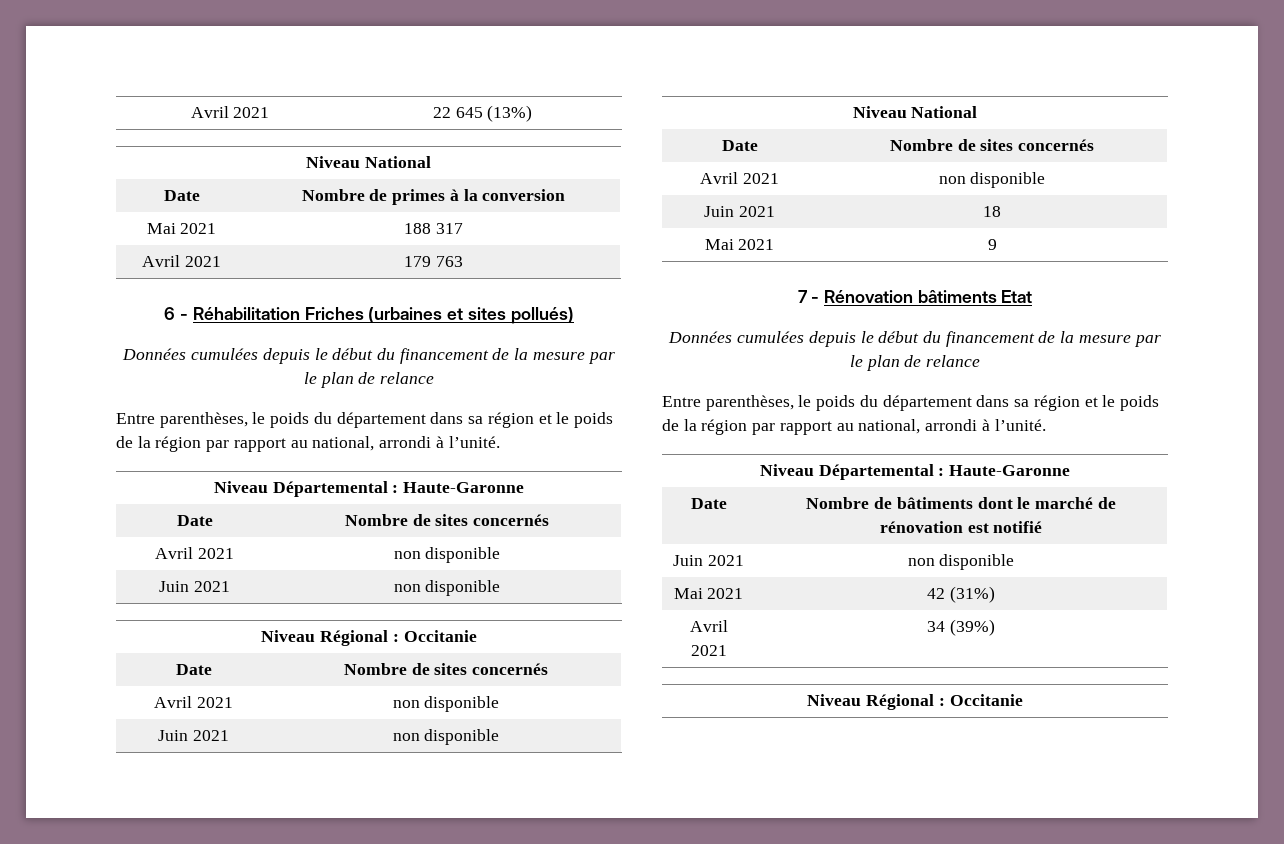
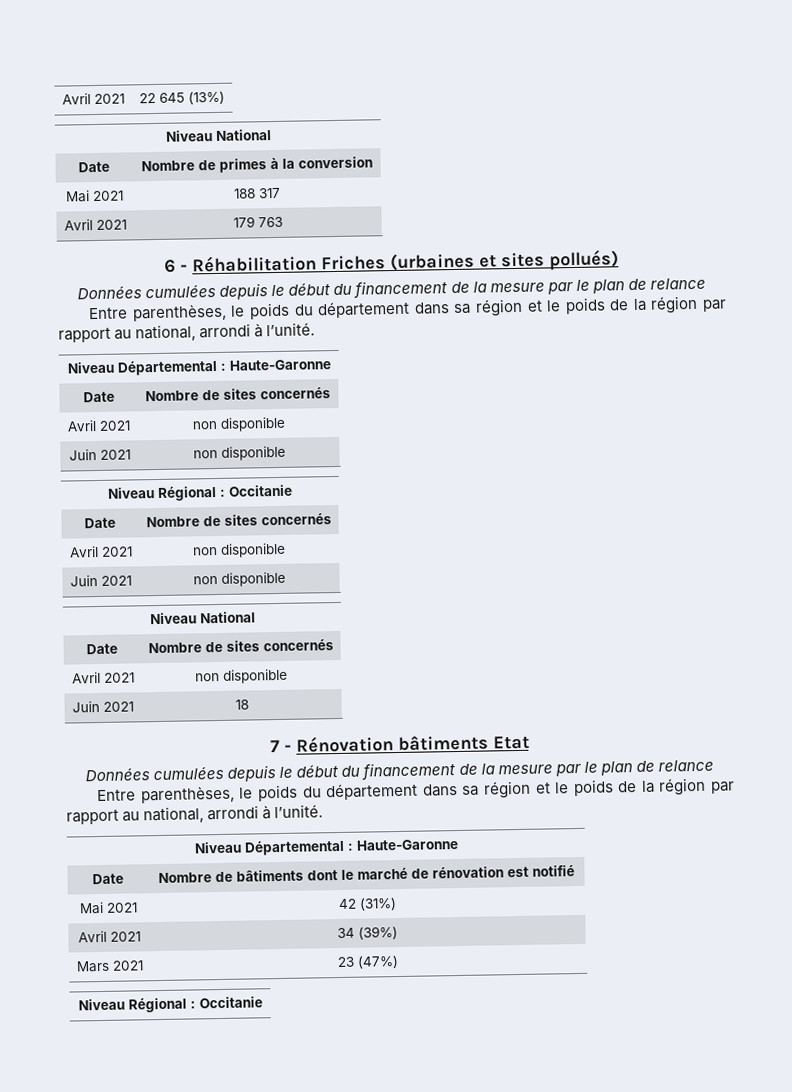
[704,239,775,250] [987,239,997,250] // Mai 2021 | 9 -> (249, 704) none
[673,555,744,566] [907,554,1015,570] // Juin 2021 | non disponible -> (575, 871) none
(995, 627) none -> [75,960,144,973] [337,955,399,969] // Mars 2021 | 23 (47%)

